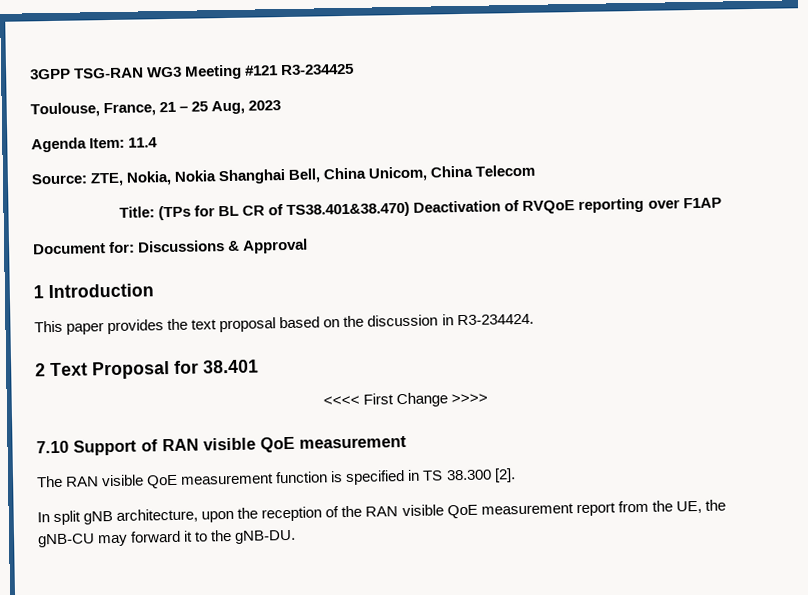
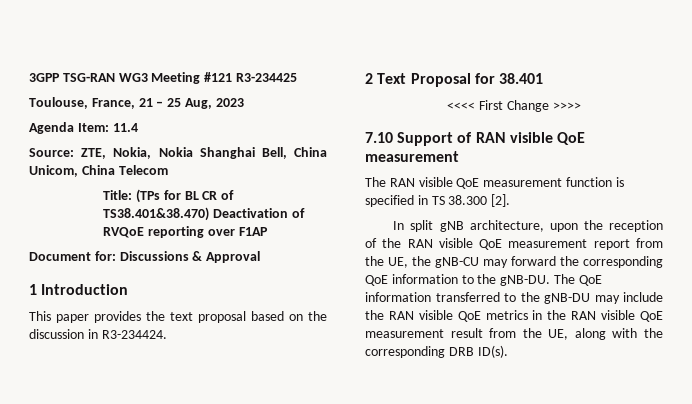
[183,529,297,544] it to the gNB-DU. -> [560,256,663,268] [365,274,602,286] [365,292,663,304] [365,310,663,322] [365,328,663,340] [365,345,508,358] the corresponding QoE information to the gNB-DU. The QoE information transferred to the gNB-DU may include the RAN visible QoE metrics in the RAN visible QoE measurement result from the UE, along with the corresponding DRB ID(s).

